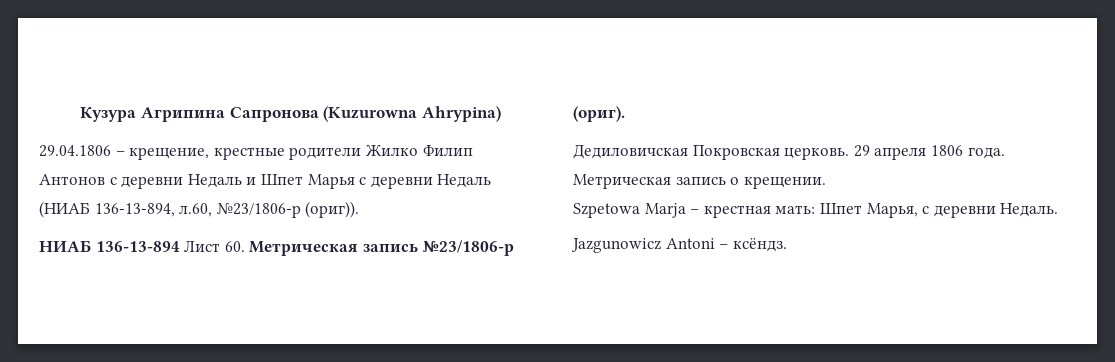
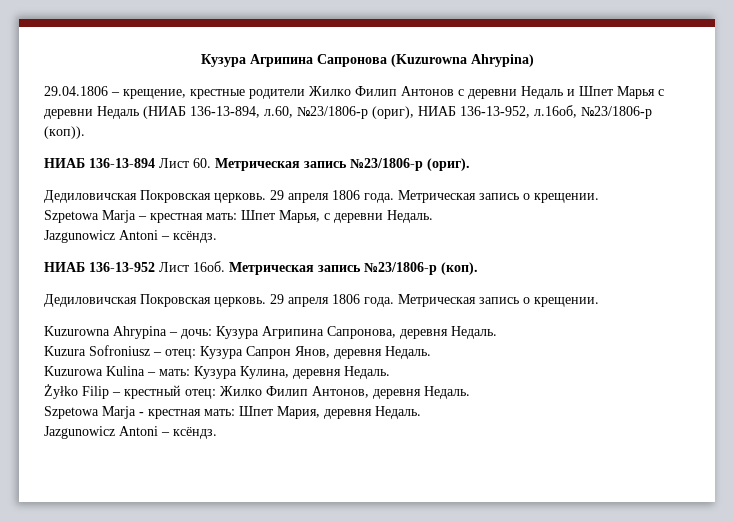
[305,201,360,218] (ориг)). -> [372,105,652,119] [44,126,85,139] (ориг), НИАБ 136-13-952, л.16об, №23/1806-р (коп)).
(787, 245) none -> [44,261,478,275] [44,294,599,307] [44,326,497,339] [44,345,431,359] [44,366,390,379] [44,384,470,399] [44,406,421,419] [44,426,217,439] // НИАБ 136-13-952 Лист 16об. Метрическая запись №23/1806-р (коп). // Дедиловичская Покровская церковь. 29 апреля 1806 года. Метрическая запись о крещении. // Kuzurowna Ahrypina – дочь: Кузура Агрипина Сапронова, деревня Недаль. // Kuzura Sofroniusz – отец: Кузура Сапрон Янов, деревня Недаль. // Kuzurowa Kulina – мать: Кузура Кулина, деревня Недаль. // Żyłko Filip – крестный отец: Жилко Филип Антонов, деревня Недаль. // Szpetowa Marja - крестная мать: Шпет Мария, деревня Недаль. // Jazgunowicz Antoni – ксёндз.

